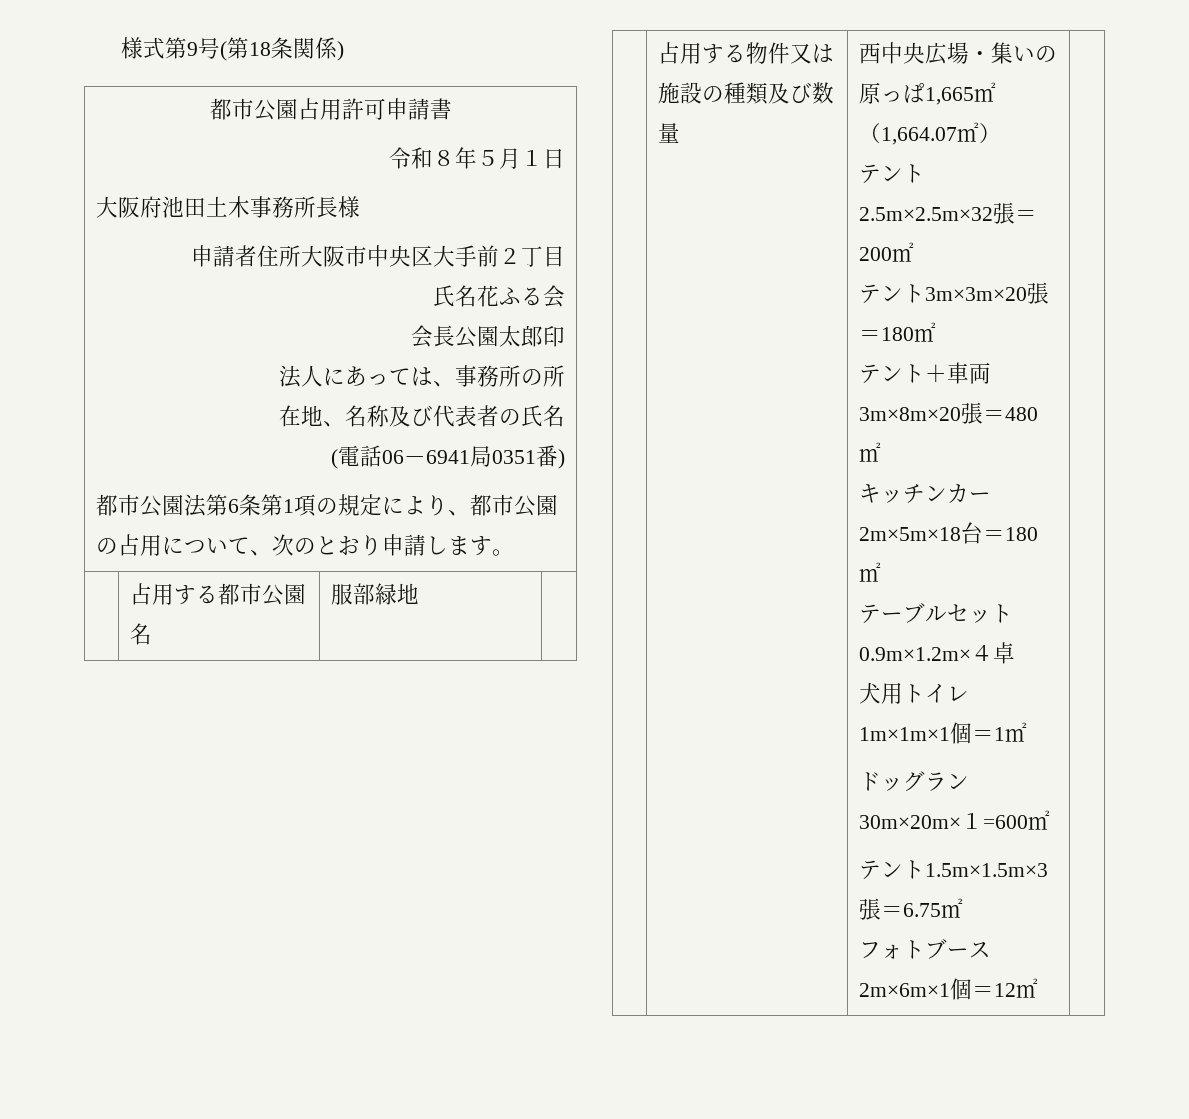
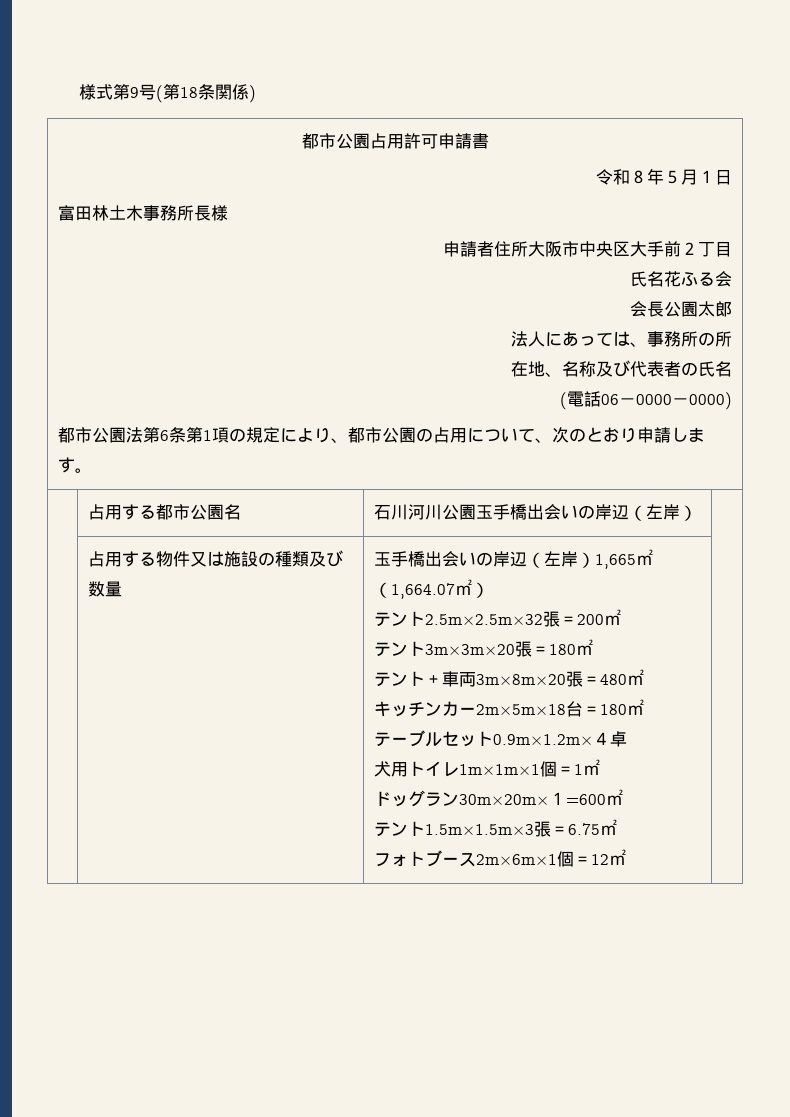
[95,196,206,218] 大阪府池田 -> [58,205,110,221] 富田林
[543,326,566,347] 印 -> (732, 309) none
[426,445,566,469] 6941局0351番) -> [635,392,732,410] 0000－0000)
[330,583,419,605] 服部緑地 -> [374,504,698,521] 石川河川公園玉手橋出会いの岸辺（左岸）
[858,42,1057,65] [858,82,925,104] 西中央広場・集いの原っぱ -> [374,551,596,568] 玉手橋出会いの岸辺（左岸）

